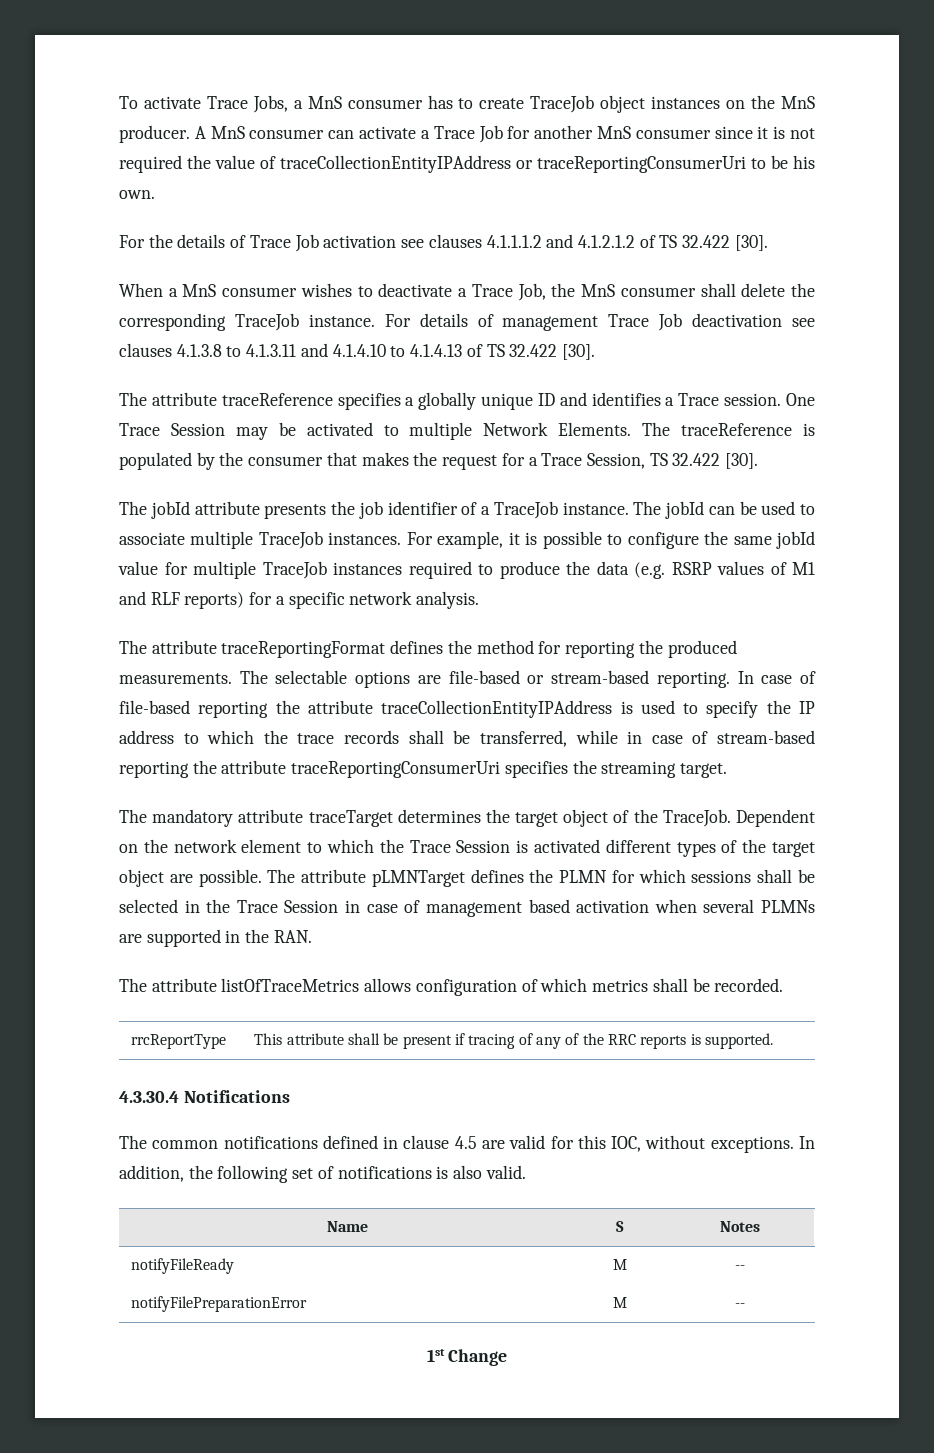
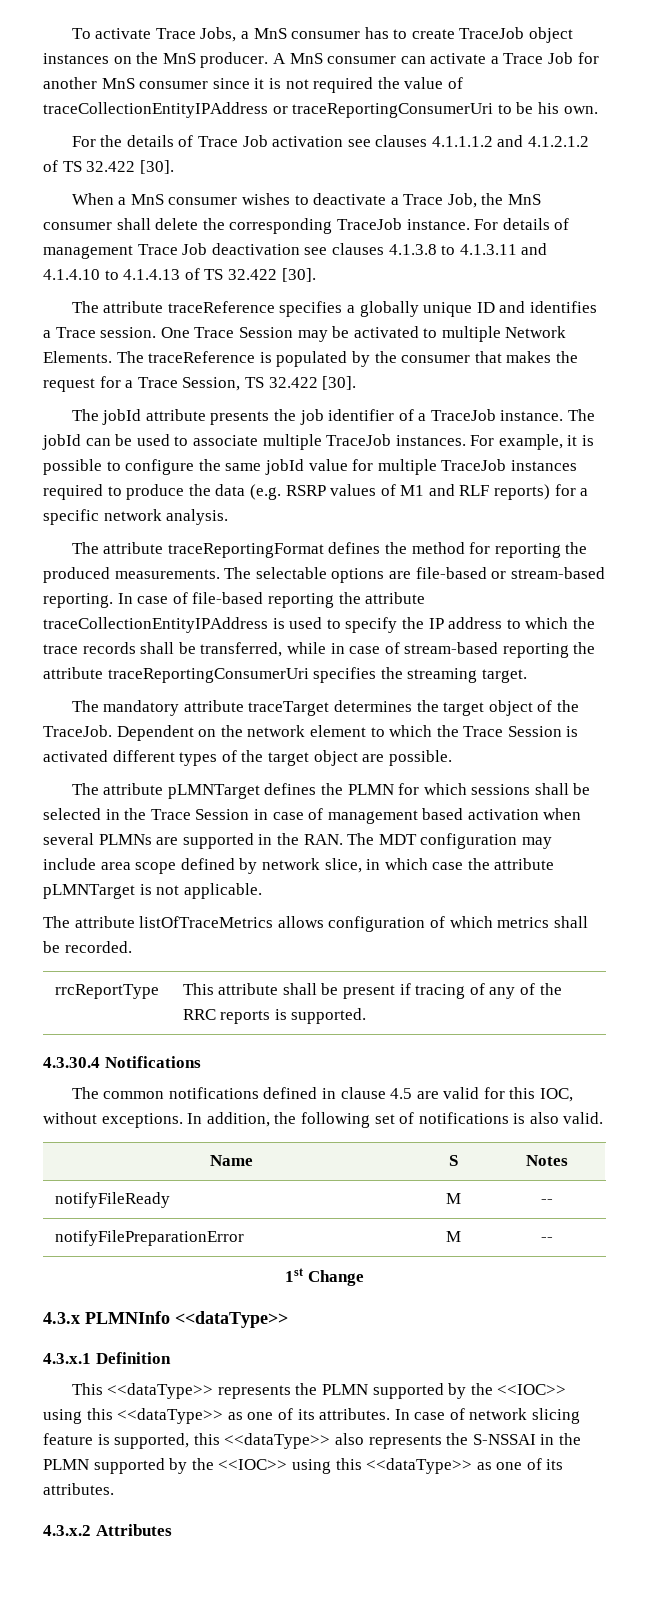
(262, 878) none -> (452, 758) //
(312, 936) none -> [347,833,552,849] [43,858,555,874] [43,883,262,899] The MDT configuration may include area scope defined by network slice, in which case the attribute pLMNTarget is not applicable.
(508, 1357) none -> [43,1311,288,1328] [43,1352,171,1364] [71,1383,567,1399] [43,1408,581,1424] [43,1433,581,1449] [43,1458,564,1474] [43,1483,114,1495] [43,1524,172,1536] // 4.3.x PLMNInfo <<dataType>> // 4.3.x.1 Definition // This <<dataType>> represents the PLMN supported by the <<IOC>> using this <<dataType>> as one of its attributes. In case of network slicing feature is supported, this <<dataType>> also represents the S-NSSAI in the PLMN supported by the <<IOC>> using this <<dataType>> as one of its attributes. // 4.3.x.2 Attributes

